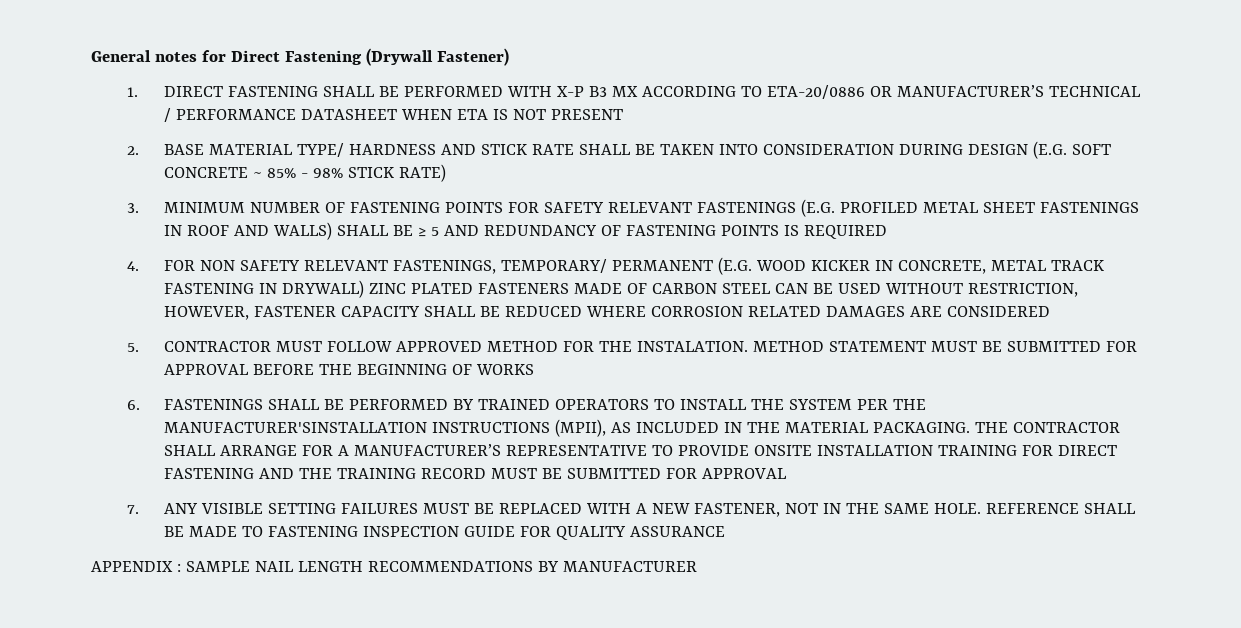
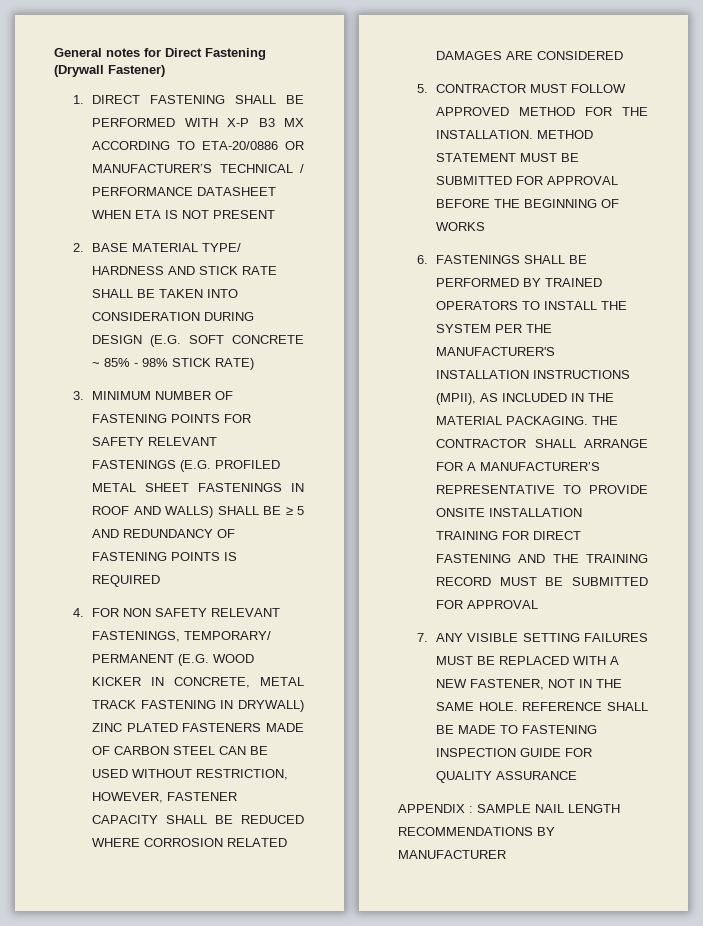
[636,341,748,352] INSTALATION. -> [436,130,534,139] INSTALLATION.
[163,422,427,433] MANUFACTURER'SINSTALLATION -> [436,347,556,356] [436,370,530,379] MANUFACTURER'S INSTALLATION

